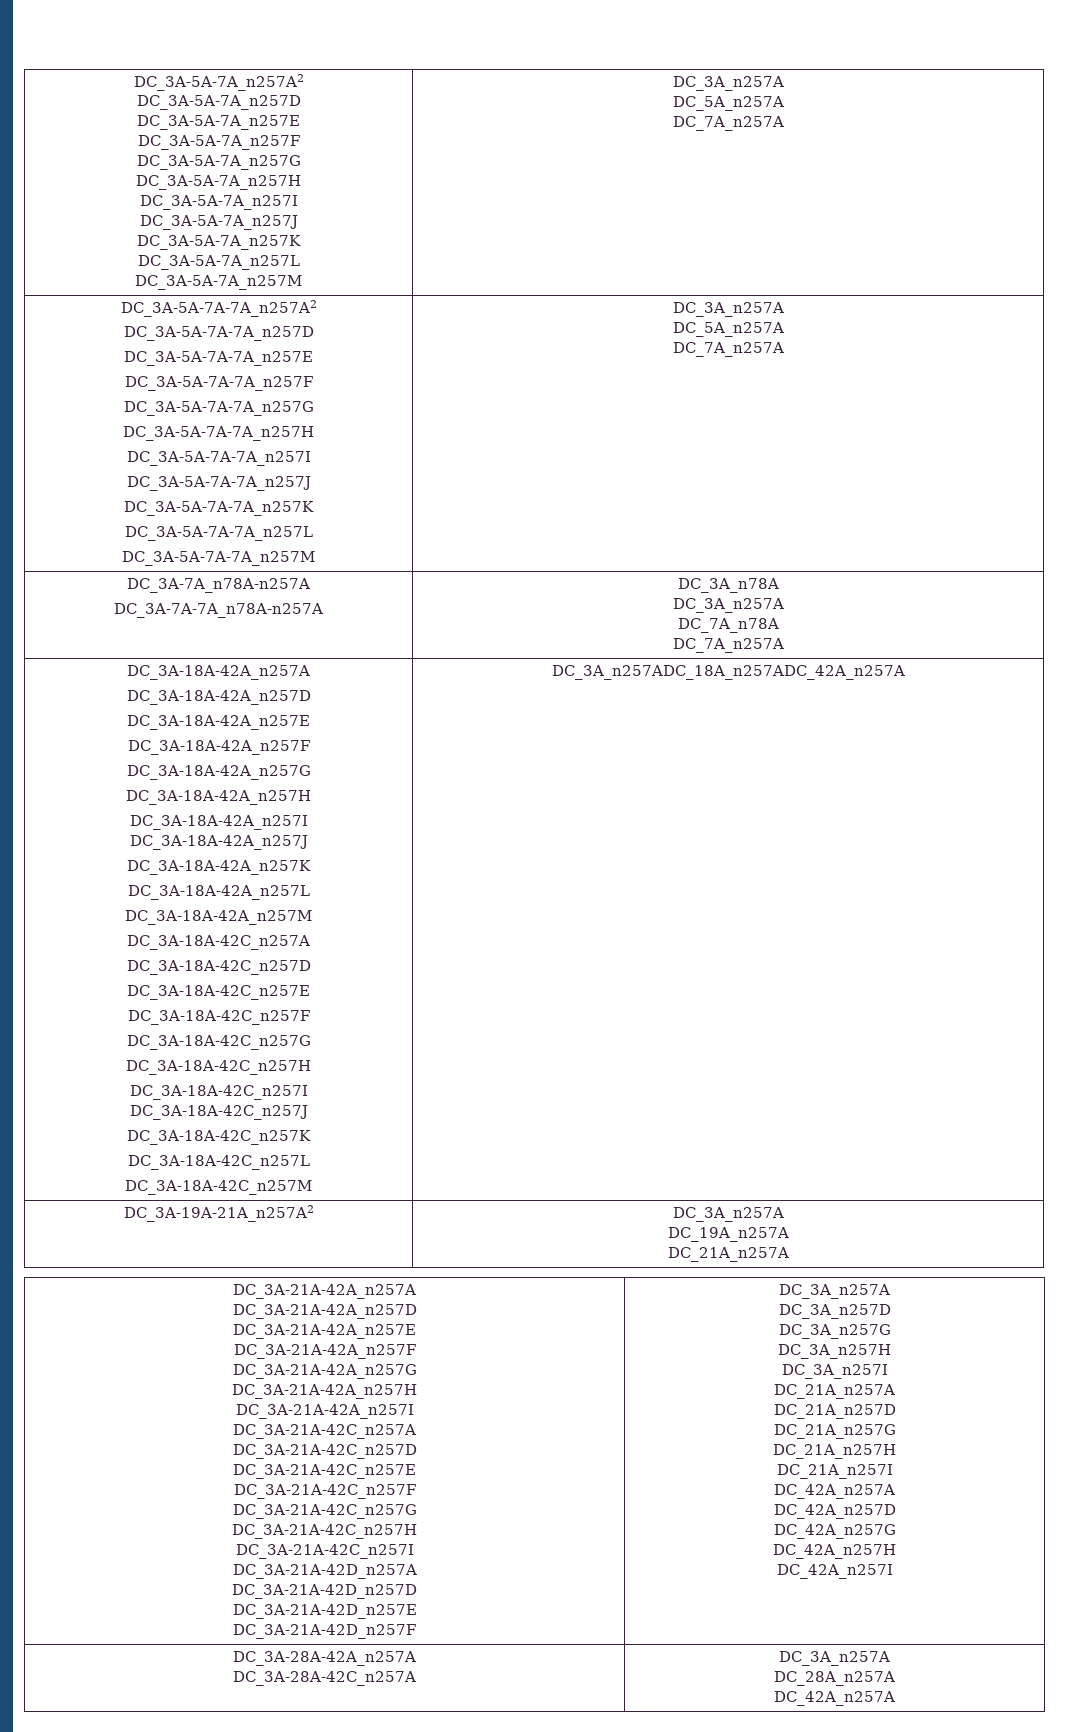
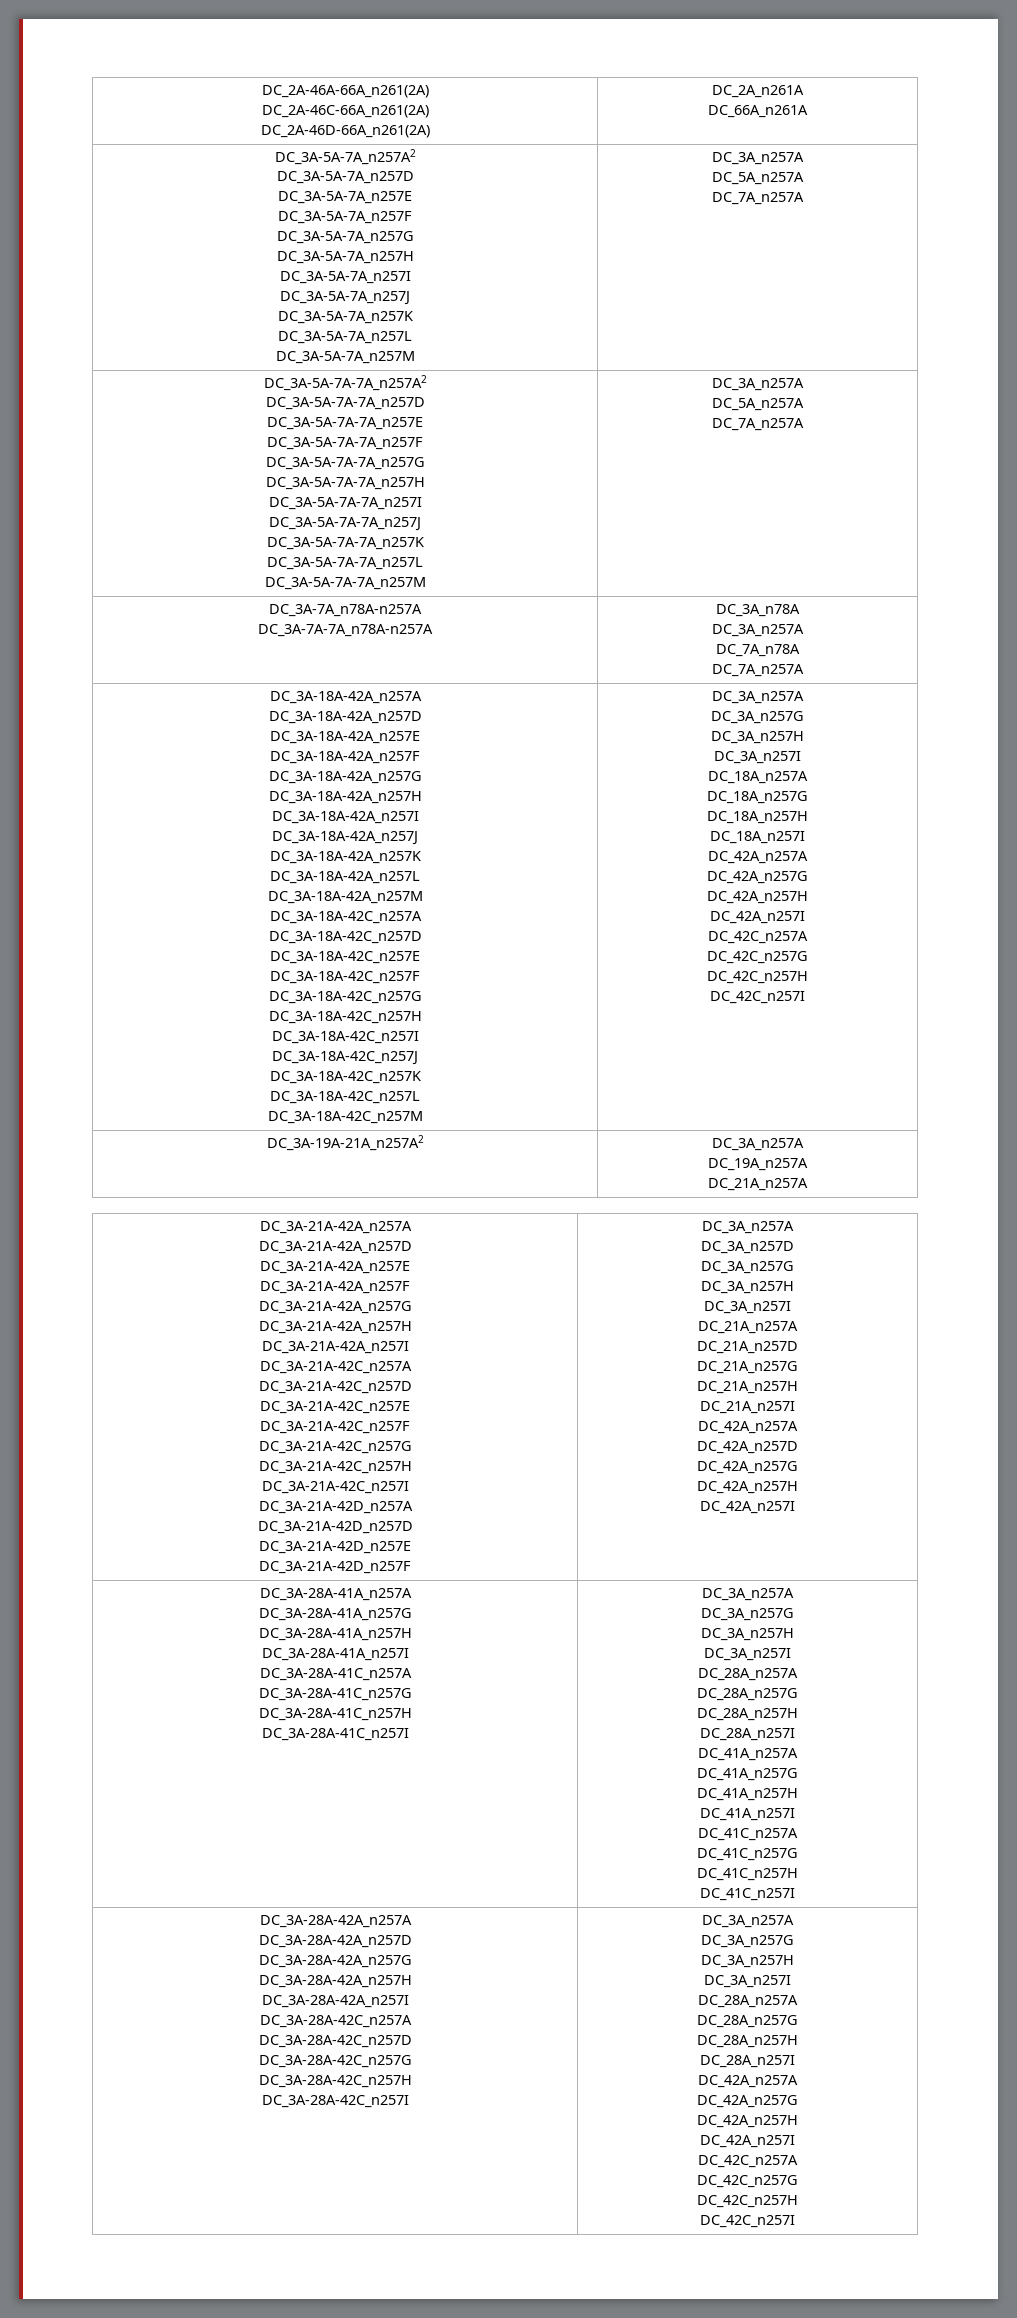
(133, 82) none -> [261,85,429,98] [261,105,429,118] [260,125,430,138] [712,85,804,98] [708,105,808,118] DC_2A-46A-66A_n261(2A) // DC_2A-46C-66A_n261(2A) // DC_2A-46D-66A_n261(2A) | DC_2A_n261A // DC_66A_n261A //
[551,665,905,680] DC_3A_n257ADC_18A_n257ADC_42A_n257A -> [712,691,804,704] [711,711,804,724] [711,731,804,744] [714,751,801,764] [708,771,808,784] [707,791,808,804] [707,811,808,824] [710,831,805,844] [708,851,808,864] [707,871,808,884] [707,891,808,904] [710,911,805,924] [708,931,808,944] [707,951,808,964] [707,971,808,984] [710,991,805,1004] DC_3A_n257A // DC_3A_n257G // DC_3A_n257H // DC_3A_n257I // DC_18A_n257A // DC_18A_n257G // DC_18A_n257H // DC_18A_n257I // DC_42A_n257A // DC_42A_n257G // DC_42A_n257H // DC_42A_n257I // DC_42C_n257A // DC_42C_n257G // DC_42C_n257H // DC_42C_n257I
[233,1651,416,1666] [233,1671,416,1686] [779,1651,890,1666] [774,1671,895,1686] [774,1691,895,1706] DC_3A-28A-42A_n257A // DC_3A-28A-42C_n257A | DC_3A_n257A // DC_28A_n257A // DC_42A_n257A -> [259,1588,412,1601] [258,1608,412,1621] [258,1628,412,1641] [261,1648,409,1661] [259,1668,412,1681] [258,1688,412,1701] [258,1708,412,1721] [261,1728,409,1741] [702,1588,794,1601] [701,1608,794,1621] [701,1628,794,1641] [704,1648,791,1661] [698,1668,798,1681] [697,1688,798,1701] [697,1708,798,1721] [700,1728,795,1741] [698,1748,798,1761] [697,1768,798,1781] [697,1788,798,1801] [700,1808,795,1821] [698,1828,798,1841] [697,1848,798,1861] [697,1868,798,1881] [700,1888,795,1901] [259,1915,412,1928] [258,1935,412,1948] [258,1955,412,1968] [258,1975,412,1988] [261,1995,409,2008] [259,2015,412,2028] [258,2035,412,2048] [258,2055,412,2068] [258,2075,412,2088] [261,2095,409,2108] [702,1915,794,1928] [701,1935,794,1948] [701,1955,794,1968] [704,1975,791,1988] [698,1995,798,2008] [697,2015,798,2028] [697,2035,798,2048] [700,2055,795,2068] [698,2075,798,2088] [697,2095,798,2108] [697,2115,798,2128] [700,2135,795,2148] [698,2155,798,2168] [697,2175,798,2188] [697,2195,798,2208] [700,2215,795,2228] DC_3A-28A-41A_n257A // DC_3A-28A-41A_n257G // DC_3A-28A-41A_n257H // DC_3A-28A-41A_n257I // DC_3A-28A-41C_n257A // DC_3A-28A-41C_n257G // DC_3A-28A-41C_n257H // DC_3A-28A-41C_n257I | DC_3A_n257A // DC_3A_n257G // DC_3A_n257H // DC_3A_n257I // DC_28A_n257A // DC_28A_n257G // DC_28A_n257H // DC_28A_n257I // DC_41A_n257A // DC_41A_n257G // DC_41A_n257H // DC_41A_n257I // DC_41C_n257A // DC_41C_n257G // DC_41C_n257H // DC_41C_n257I // DC_3A-28A-42A_n257A // DC_3A-28A-42A_n257D // DC_3A-28A-42A_n257G // DC_3A-28A-42A_n257H // DC_3A-28A-42A_n257I // DC_3A-28A-42C_n257A // DC_3A-28A-42C_n257D // DC_3A-28A-42C_n257G // DC_3A-28A-42C_n257H // DC_3A-28A-42C_n257I | DC_3A_n257A // DC_3A_n257G // DC_3A_n257H // DC_3A_n257I // DC_28A_n257A // DC_28A_n257G // DC_28A_n257H // DC_28A_n257I // DC_42A_n257A // DC_42A_n257G // DC_42A_n257H // DC_42A_n257I // DC_42C_n257A // DC_42C_n257G // DC_42C_n257H // DC_42C_n257I

